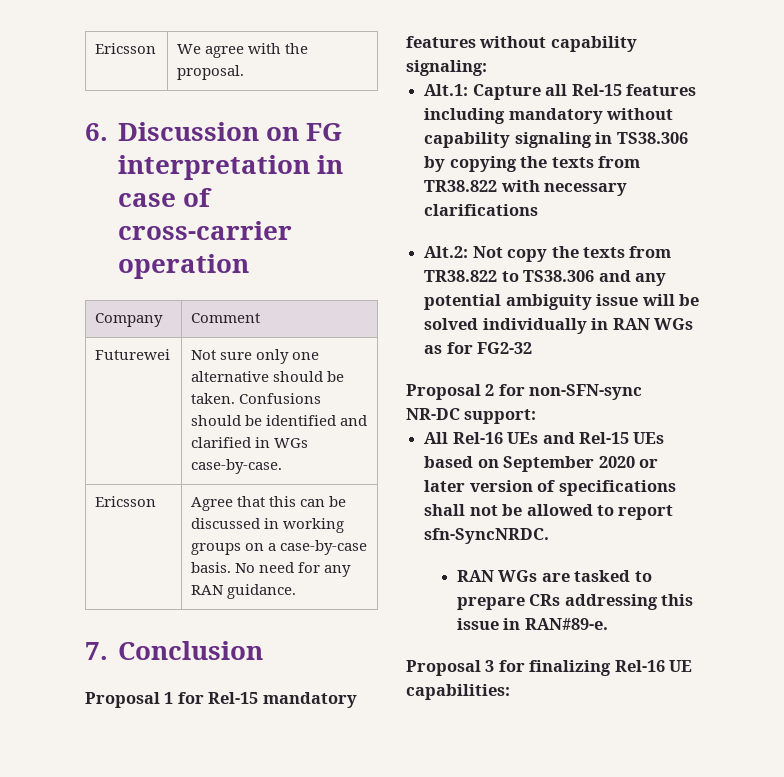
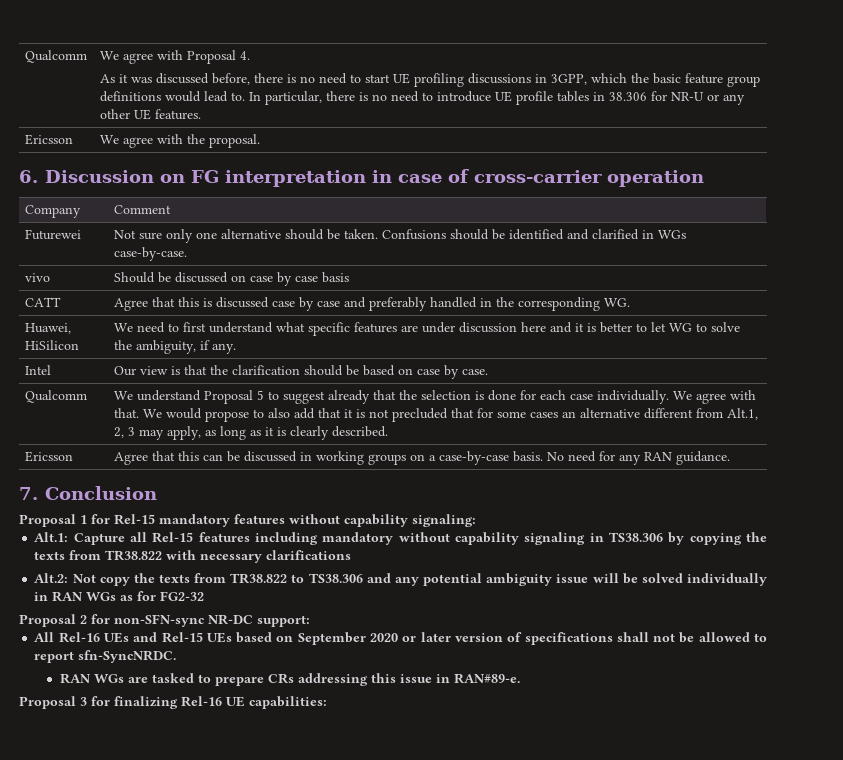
(95, 48) none -> [25,50,88,63] [100,50,251,64] [100,73,761,87] [100,91,746,105] [100,109,202,120] Qualcomm | We agree with Proposal 4. // As it was discussed before, there is no need to start UE profiling discussions in 3GPP, which the basic feature group definitions would lead to. In particular, there is no need to introduce UE profile tables in 38.306 for NR-U or any other UE features. //
(283, 466) none -> [25,273,51,282] [114,272,350,286] [25,297,62,307] [114,297,631,311] [25,323,72,334] [25,340,80,350] [114,322,741,336] [114,340,237,354] [25,365,52,375] [114,365,489,379] [25,390,88,403] [114,390,757,404] [114,408,759,422] [114,426,389,440] // vivo | Should be discussed on case by case basis // CATT | Agree that this is discussed case by case and preferably handled in the corresponding WG. // Huawei, HiSilicon | We need to first understand what specific features are under discussion here and it is better to let WG to solve the ambiguity, if any. // Intel | Our view is that the clarification should be based on case by case. // Qualcomm | We understand Proposal 5 to suggest already that the selection is done for each case individually. We agree with that. We would propose to also add that it is not precluded that for some cases an alternative different from Alt.1, 2, 3 may apply, as long as it is clearly described.

